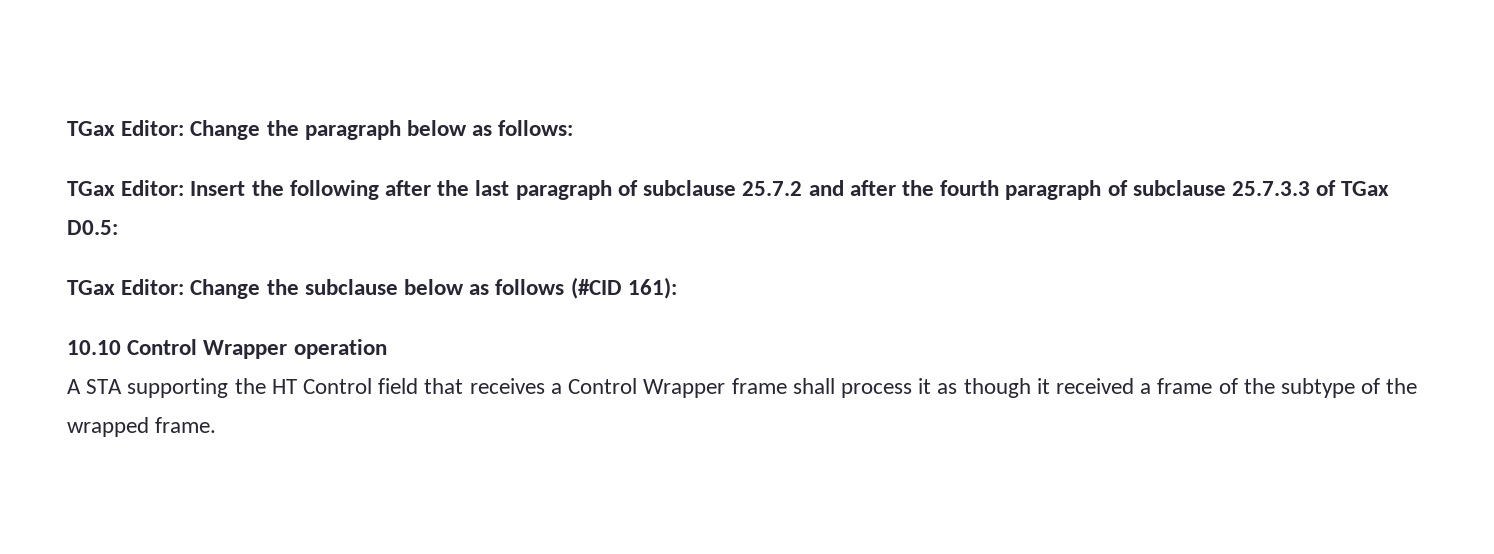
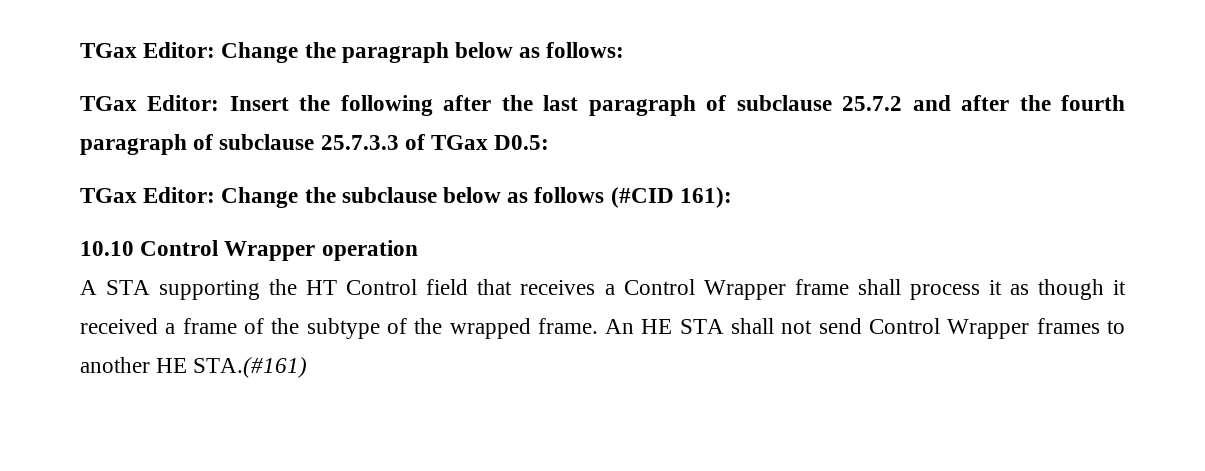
(217, 425) none -> [605,318,1125,339] [80,357,308,378] An HE STA shall not send Control Wrapper frames to another HE STA.(#161)

